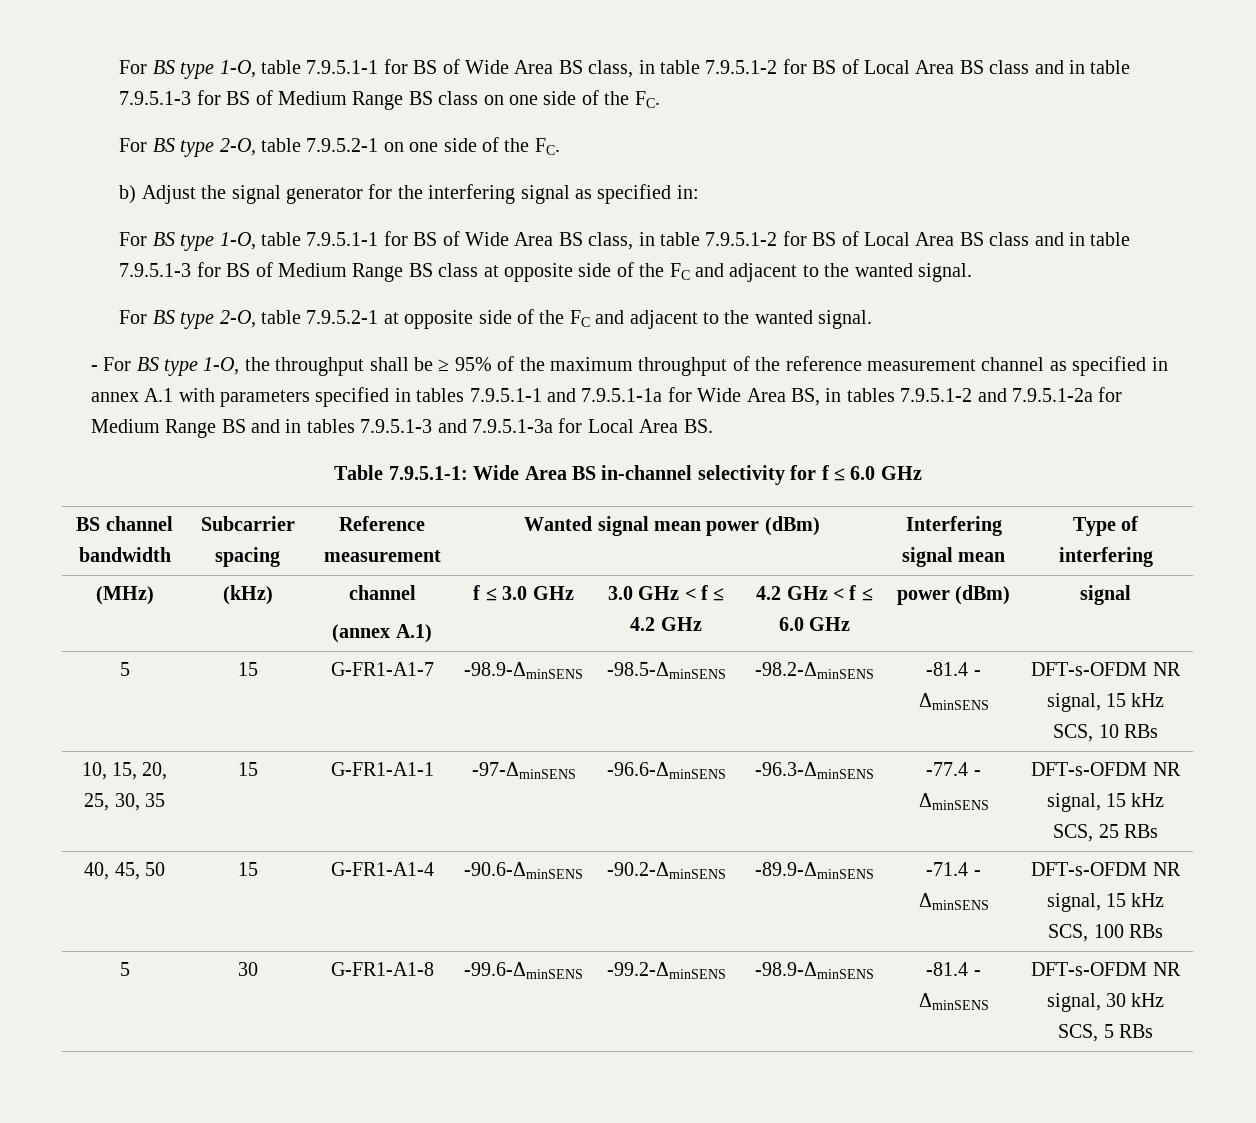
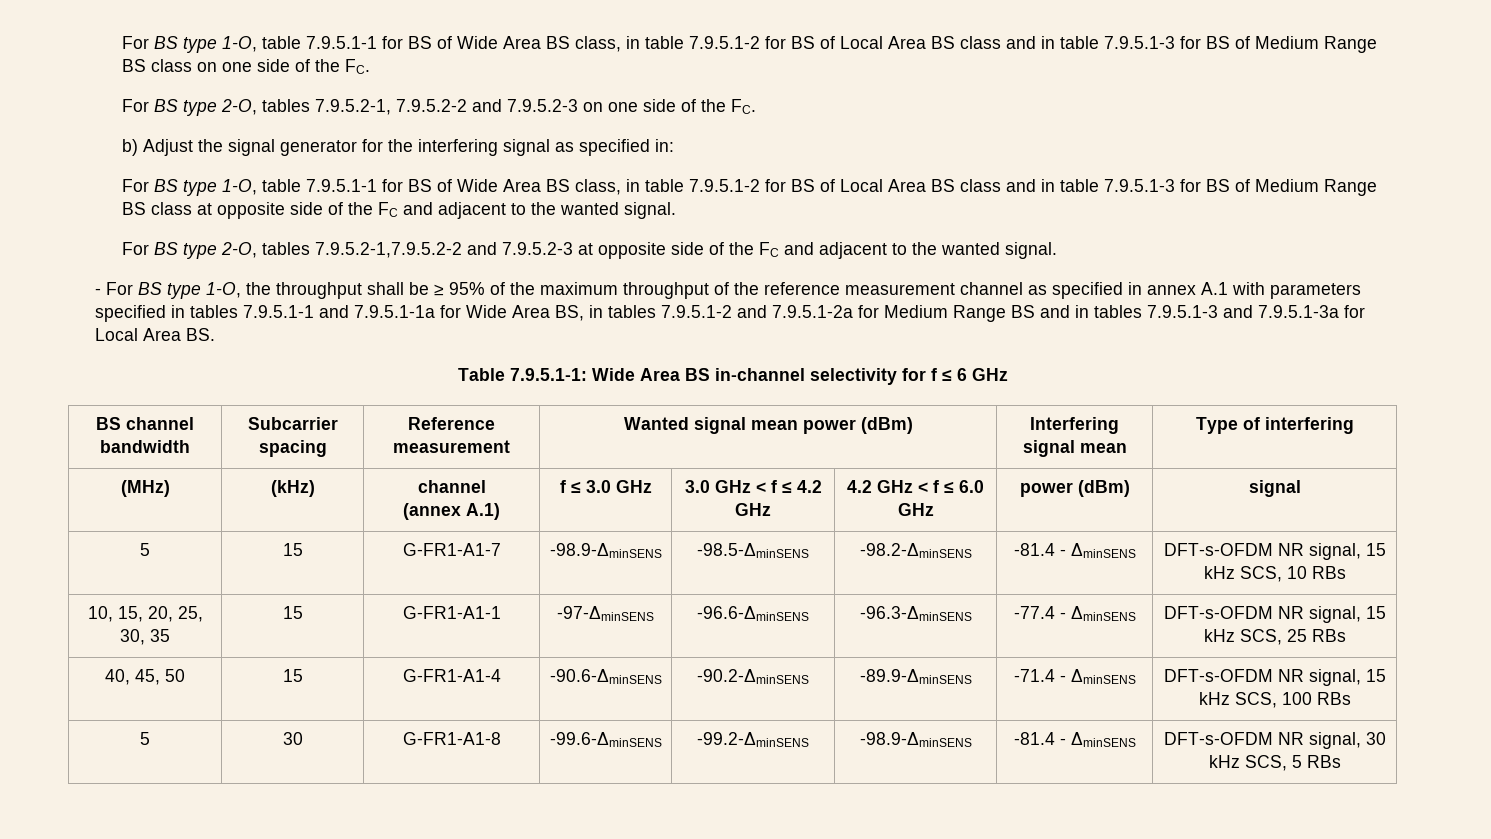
[261,138,379,152] table 7.9.5.2-1 -> [262,99,579,115] tables 7.9.5.2-1, 7.9.5.2-2 and 7.9.5.2-3
[261,310,379,324] table 7.9.5.2-1 -> [262,242,574,258] tables 7.9.5.2-1,7.9.5.2-2 and 7.9.5.2-3
[850,466,876,480] 6.0 -> [956,368,967,381] 6

